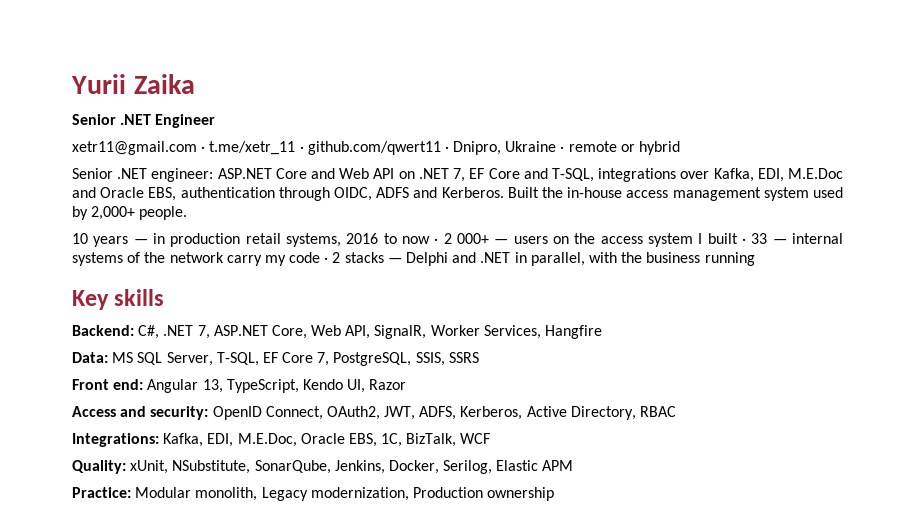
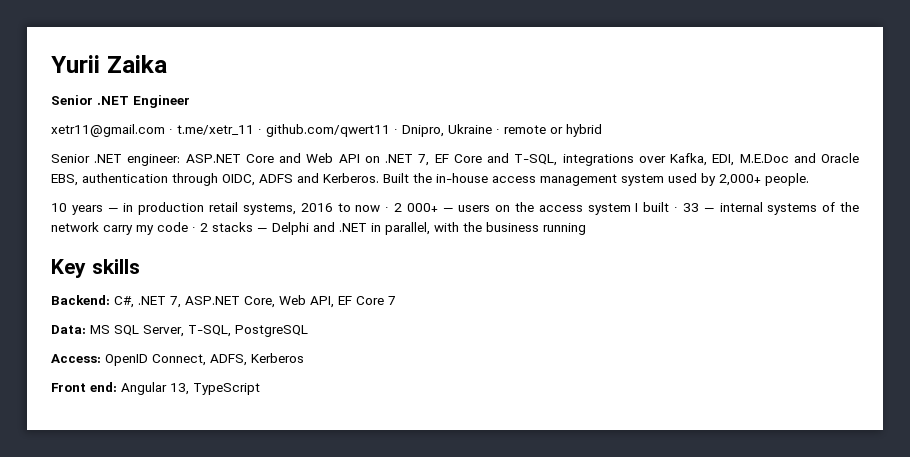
[374,325,603,339] SignalR, Worker Services, Hangfire -> [338,296,396,305] EF Core 7
[262,352,479,366] [72,379,407,393] [72,406,677,420] [72,433,491,447] [72,460,574,474] [72,487,555,501] EF Core 7, PostgreSQL, SSIS, SSRS // Front end: Angular 13, TypeScript, Kendo UI, Razor // Access and security: OpenID Connect, OAuth2, JWT, ADFS, Kerberos, Active Directory, RBAC // Integrations: Kafka, EDI, M.E.Doc, Oracle EBS, 1С, BizTalk, WCF // Quality: xUnit, NSubstitute, SonarQube, Jenkins, Docker, Serilog, Elastic APM // Practice: Modular monolith, Legacy modernization, Production ownership -> [235,325,308,337] [51,353,304,366] [51,382,260,395] PostgreSQL // Access: OpenID Connect, ADFS, Kerberos // Front end: Angular 13, TypeScript

